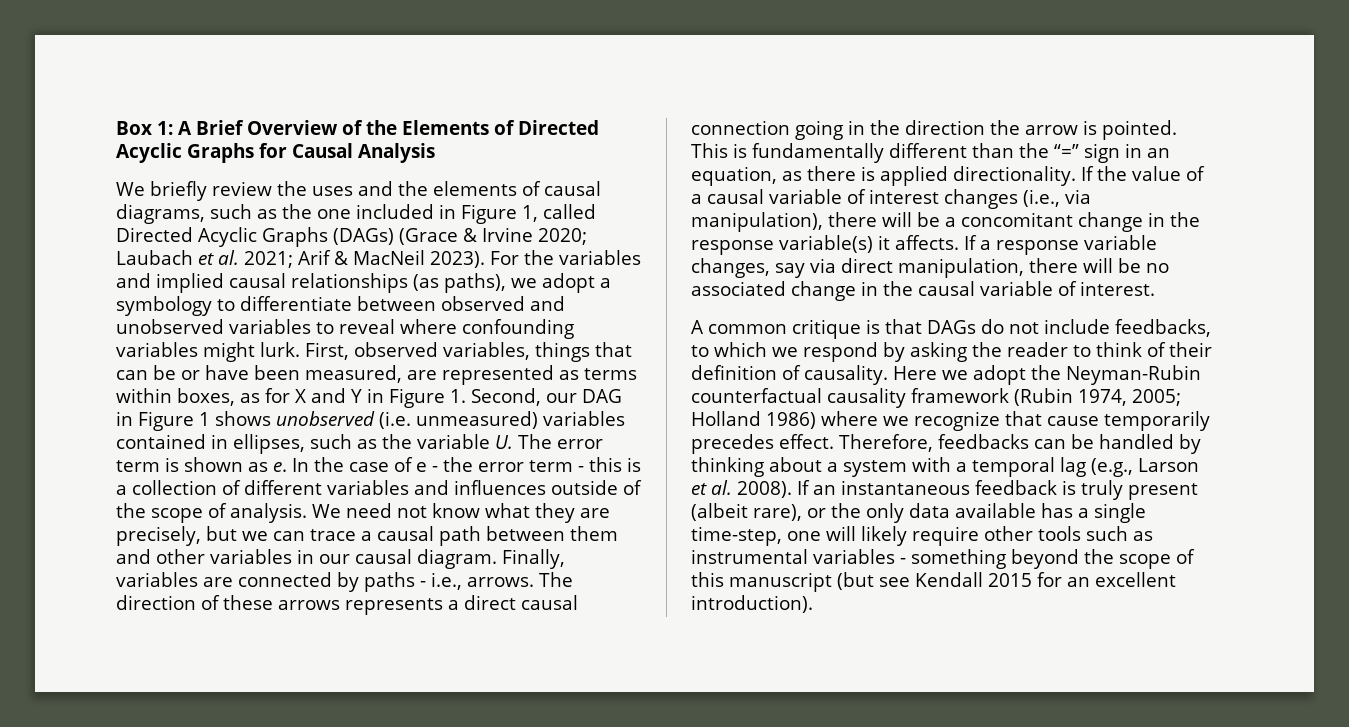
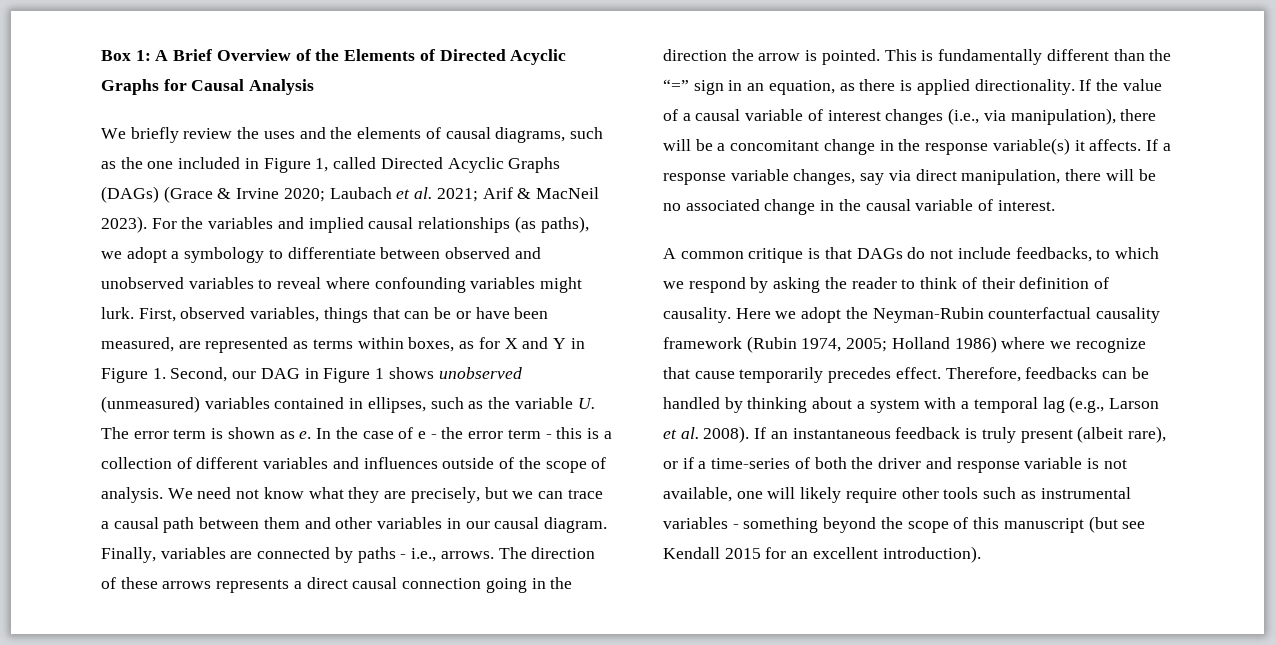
[379,411,538,429] (i.e. unmeasured) -> [101,396,200,413] (unmeasured)
[831,503,1146,523] [691,526,782,546] the only data available has a single time-step, -> [682,457,1127,473] [663,487,732,502] if a time-series of both the driver and response variable is not available,

